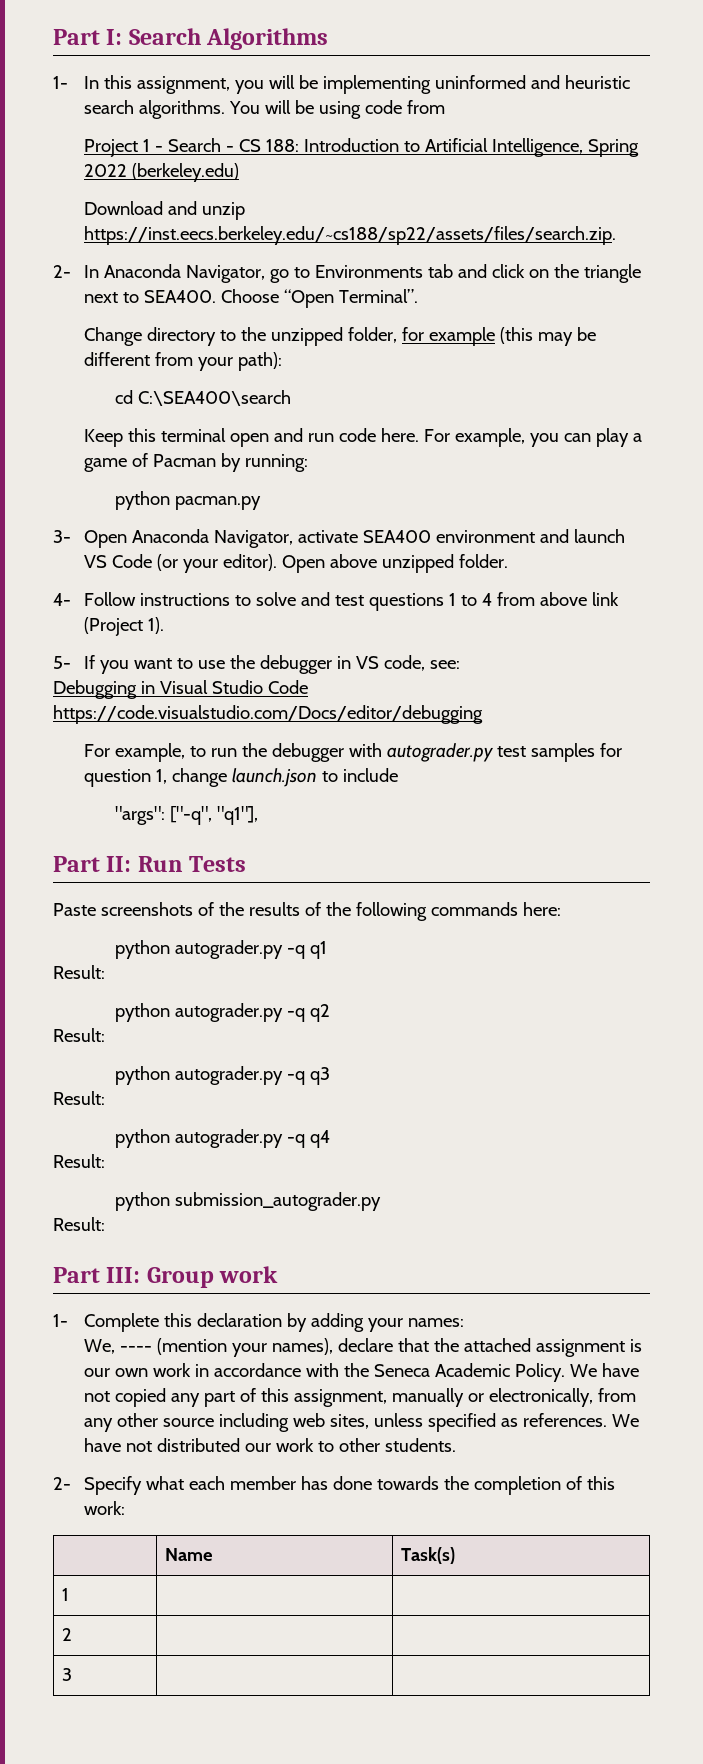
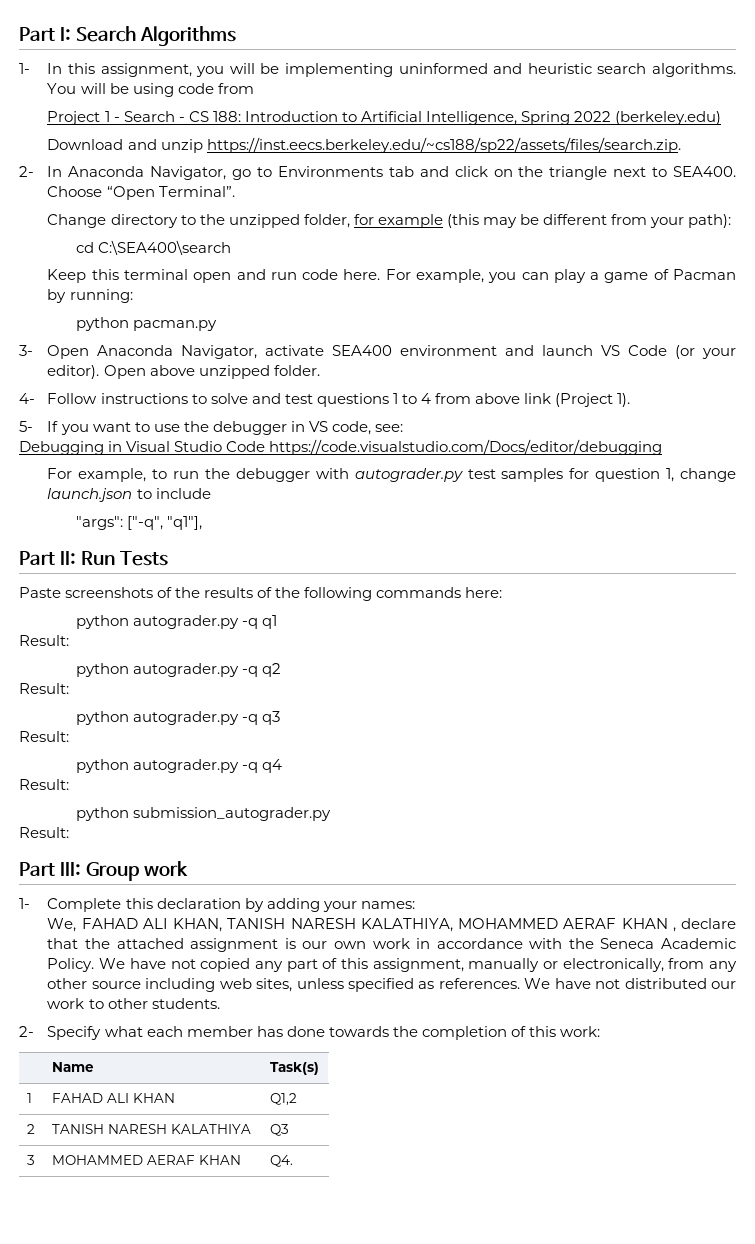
[120,1338,334,1357] ---- (mention your names), -> [81,918,676,932] FAHAD ALI KHAN, TANISH NARESH KALATHIYA, MOHAMMED AERAF KHAN ,
[62,1628,73,1641] [62,1668,73,1681] | // 2 | | // 3 | | -> [52,1093,176,1103] [270,1093,298,1105] [27,1124,36,1134] [52,1124,252,1134] [270,1124,290,1136] [27,1155,36,1165] [52,1155,242,1165] [270,1155,294,1167] FAHAD ALI KHAN | Q1,2 // 2 | TANISH NARESH KALATHIYA | Q3 // 3 | MOHAMMED AERAF KHAN | Q4.

